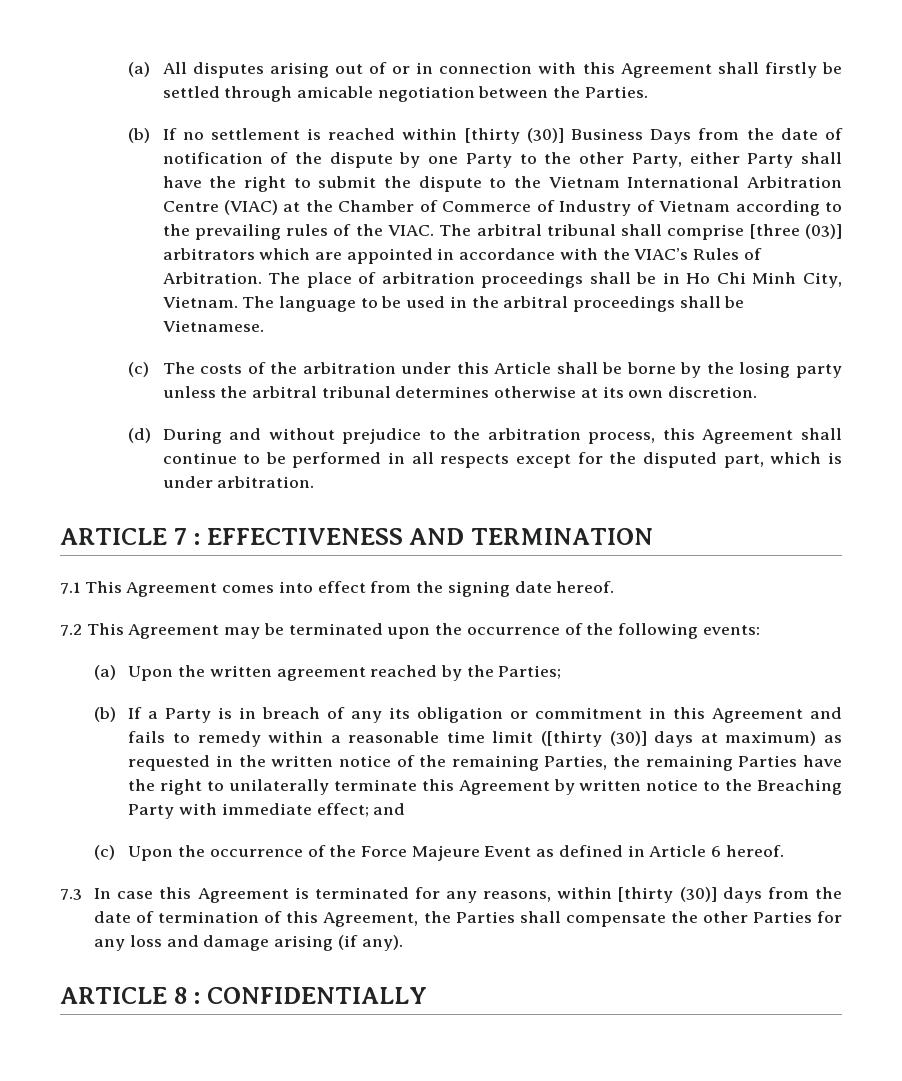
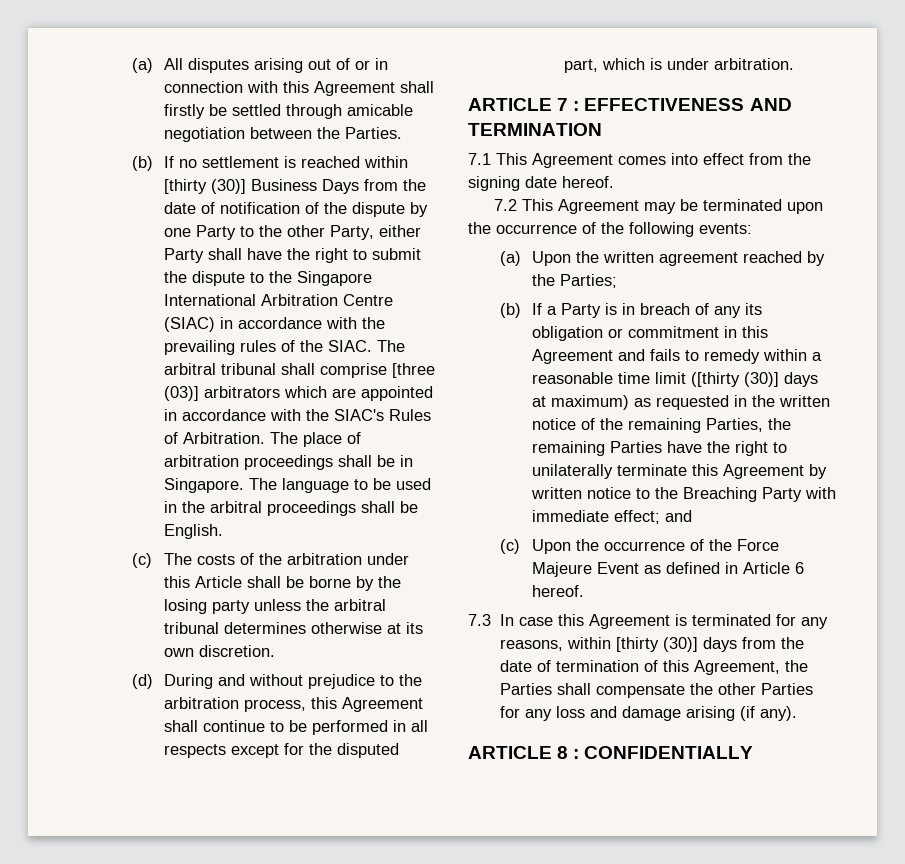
[548,176,620,188] Vietnam -> [297,271,373,286] Singapore
[223,200,843,216] (VIAC) at the Chamber of Commerce of Industry of Vietnam according to -> [164,317,358,332] (SIAC) in accordance with
[387,225,434,236] VIAC. -> [328,340,373,352] SIAC.
[634,248,689,260] VIAC’s -> [334,409,385,421] SIAC's
[686,272,842,288] [162,296,238,308] Ho Chi Minh City, Vietnam. -> [164,478,245,493] Singapore.
[162,320,264,332] Vietnamese. -> [164,524,224,539] English.

